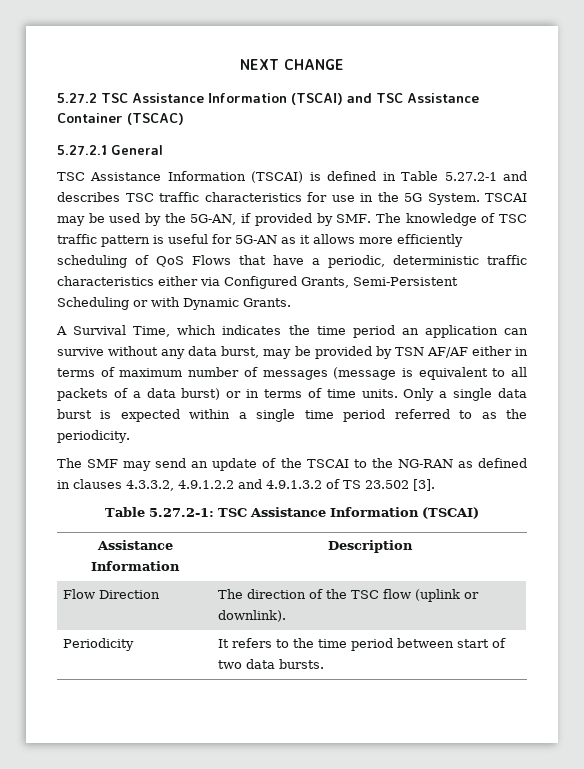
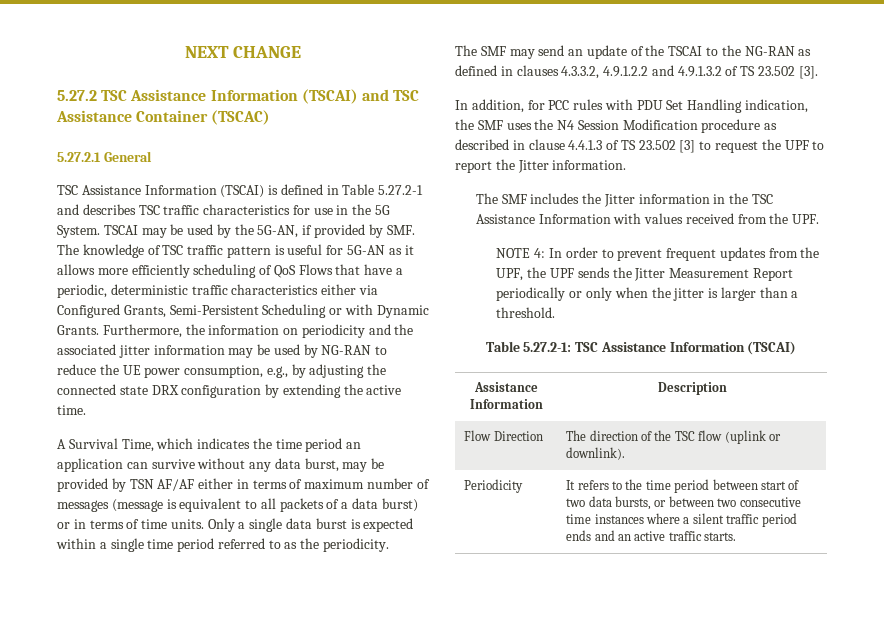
(291, 302) none -> [102,324,414,338] [57,344,388,358] [57,364,387,378] [57,384,402,398] [57,405,86,415] Furthermore, the information on periodicity and the associated jitter information may be used by NG-RAN to reduce the UE power consumption, e.g., by adjusting the connected state DRX configuration by extending the active time.
(435, 485) none -> [455,99,809,113] [455,119,778,133] [455,139,825,153] [455,159,627,173] [475,193,773,207] [475,213,820,224] [496,247,820,261] [496,267,793,281] [496,287,799,301] [496,307,556,318] // In addition, for PCC rules with PDU Set Handling indication, the SMF uses the N4 Session Modification procedure as described in clause 4.4.1.3 of TS 23.502 [3] to request the UPF to report the Jitter information. // The SMF includes the Jitter information in the TSC Assistance Information with values received from the UPF. // NOTE 4: In order to prevent frequent updates from the UPF, the UPF sends the Jitter Measurement Report periodically or only when the jitter is larger than a threshold.
[279,659,325,669] bursts. -> [615,496,801,510] [566,513,797,527] [566,530,737,541] bursts, or between two consecutive time instances where a silent traffic period ends and an active traffic starts.

